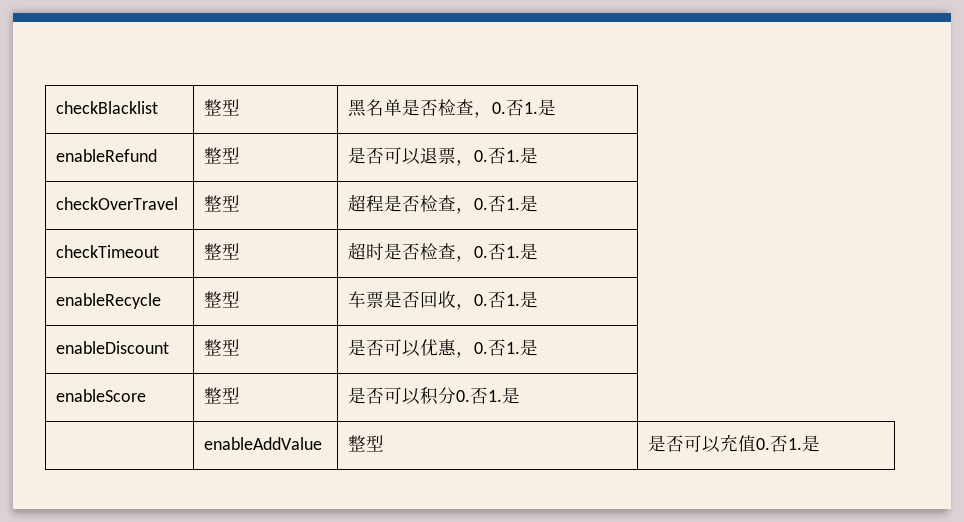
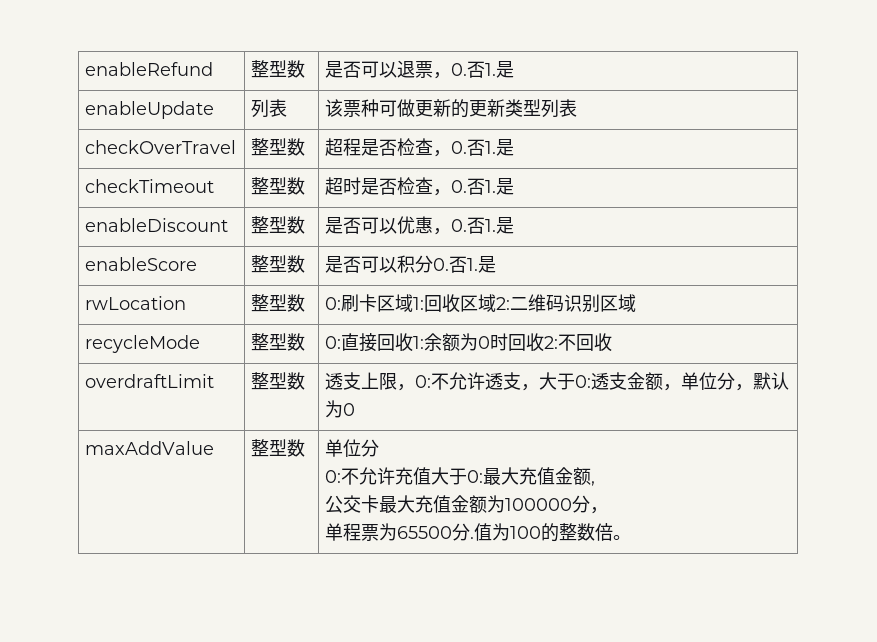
[55,101,158,114] [203,99,240,116] [347,99,556,118] checkBlacklist | 整型 | 黑名单是否检查，0.否1.是 // -> (85, 69) none
(240, 155) none -> [287,60,306,78] 数
(538, 155) none -> [85,101,215,119] [251,99,288,118] [325,99,578,118] // enableUpdate | 列表 | 该票种可做更新的更新类型列表
(240, 203) none -> [287,138,306,156] 数
(240, 251) none -> [287,177,306,195] 数
[55,293,161,309] [203,291,240,308] [347,291,538,310] // enableRecycle | 整型 | 车票是否回收，0.否1.是 -> (515, 186) none
(240, 347) none -> [287,216,306,234] 数
(240, 395) none -> [287,255,306,273] 数
[203,437,322,450] [347,435,384,452] [647,434,820,453] | enableAddValue | 整型 | 是否可以充值0.否1.是 -> [85,296,187,310] [251,294,306,312] [325,294,637,313] [85,335,201,353] [251,333,306,351] [325,333,613,352] [85,374,215,388] [251,372,306,390] [325,372,790,391] [325,400,356,418] [85,441,215,455] [251,439,306,457] [325,439,380,457] [325,467,596,486] [325,495,609,514] [325,523,632,542] rwLocation | 整型数 | 0:刷卡区域1:回收区域2:二维码识别区域 // recycleMode | 整型数 | 0:直接回收1:余额为0时回收2:不回收 // overdraftLimit | 整型数 | 透支上限，0:不允许透支，大于0:透支金额，单位分，默认为0 // maxAddValue | 整型数 | 单位分 // 0:不允许充值大于0:最大充值金额, // 公交卡最大充值金额为100000分， // 单程票为65500分.值为100的整数倍。

